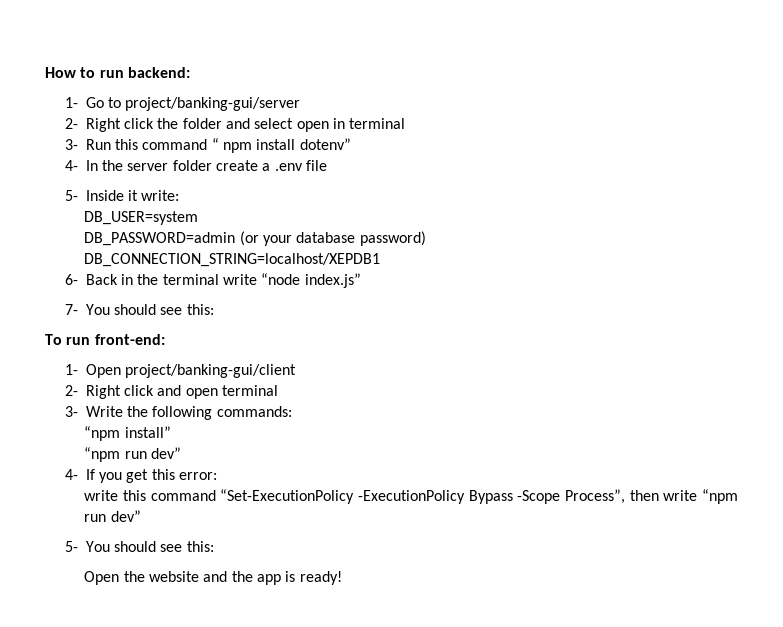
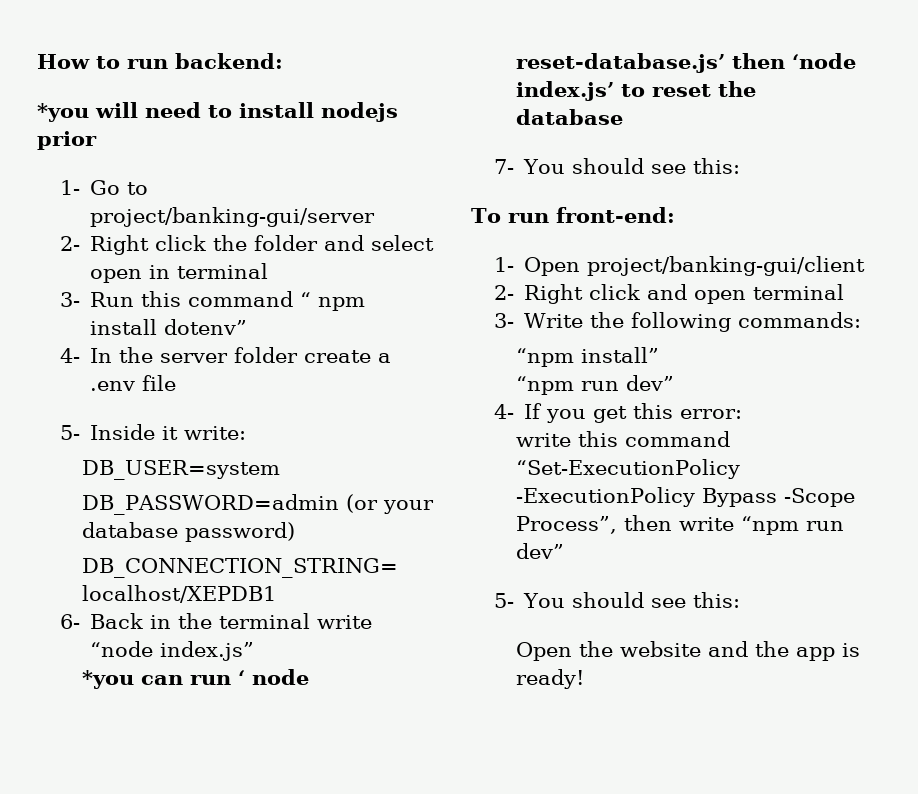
(190, 72) none -> [37,102,398,122] [37,131,97,150] // *you will need to install nodejs prior
(361, 280) none -> [82,669,310,689] [516,53,857,73] [516,81,757,101] [516,109,624,125] // *you can run ‘ node reset-database.js’ then ‘node index.js’ to reset the database

